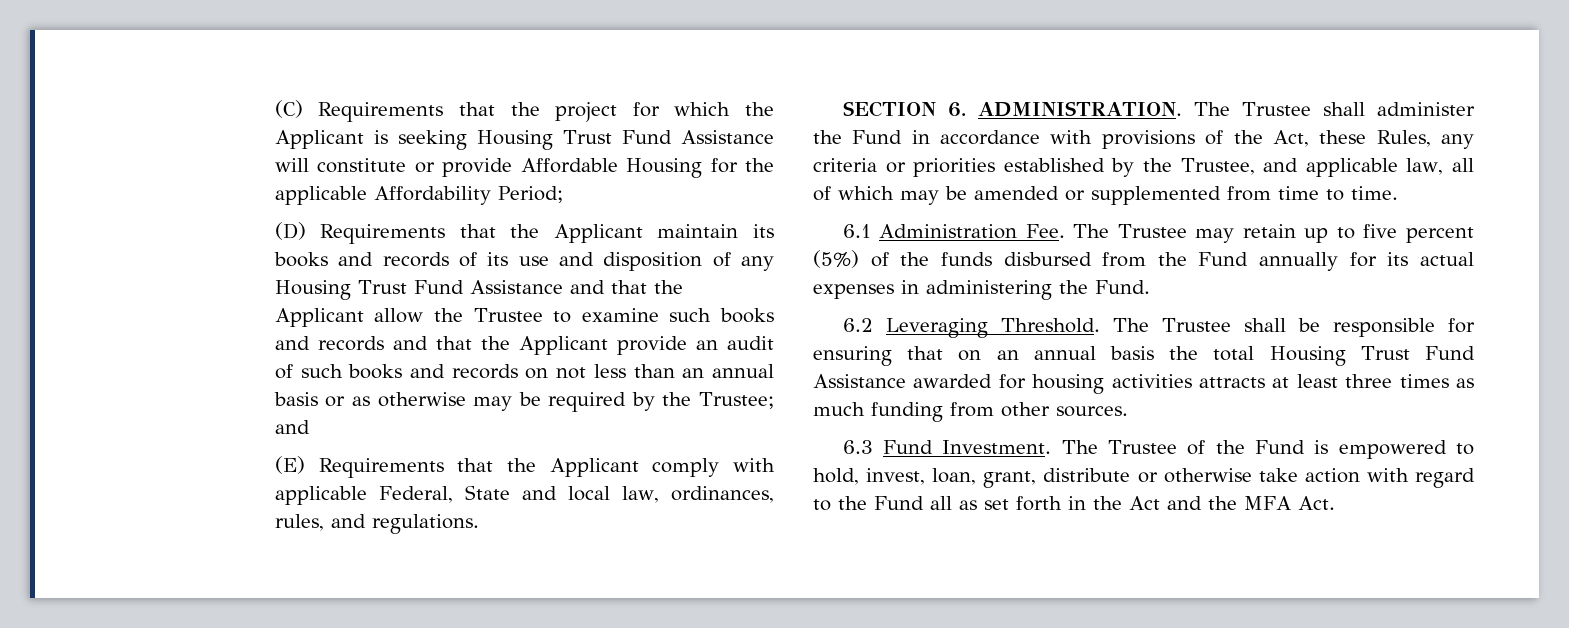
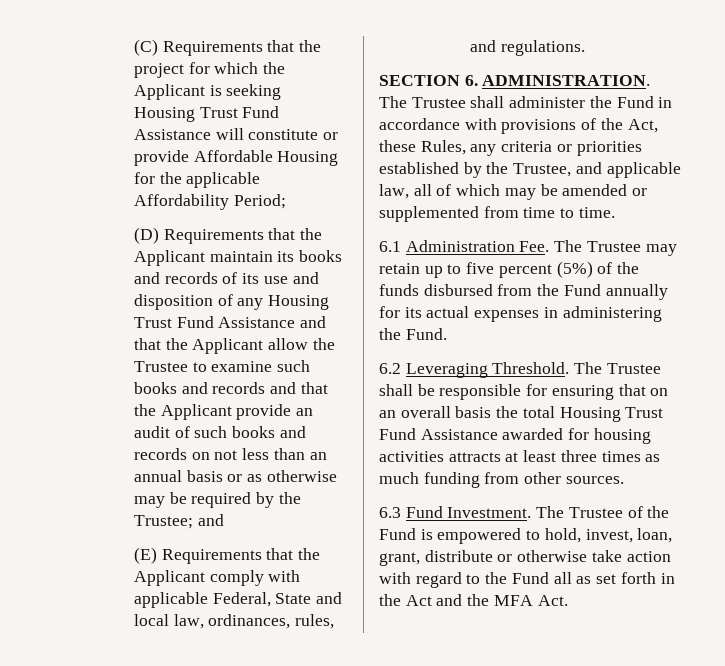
[1033,346,1096,360] annual -> [400,406,451,418] overall

